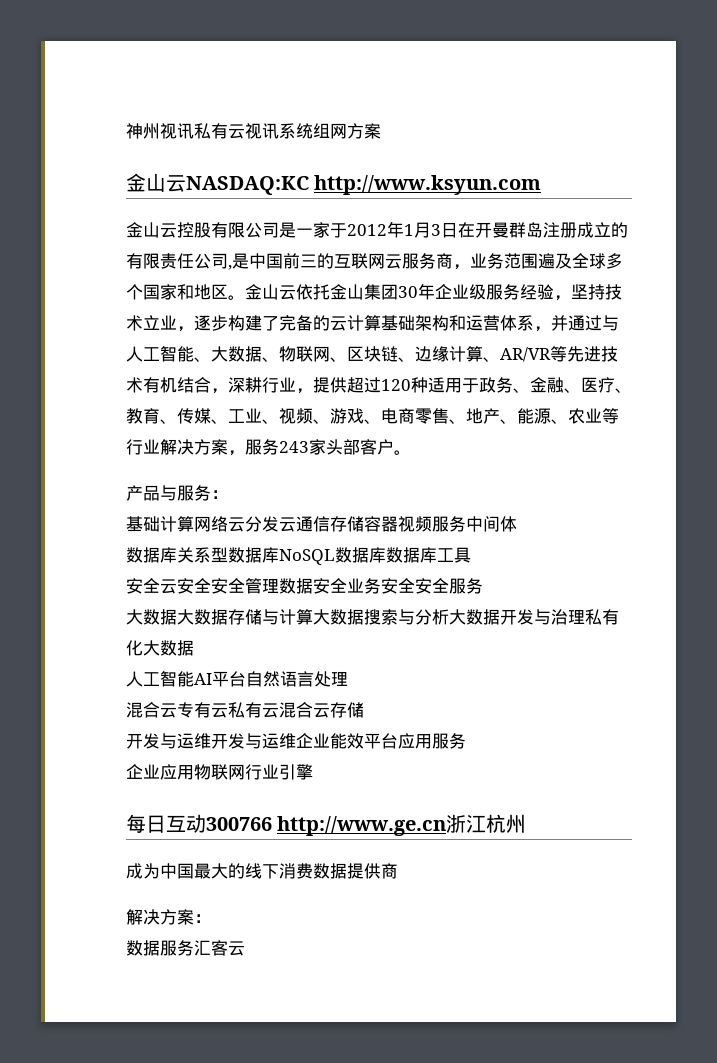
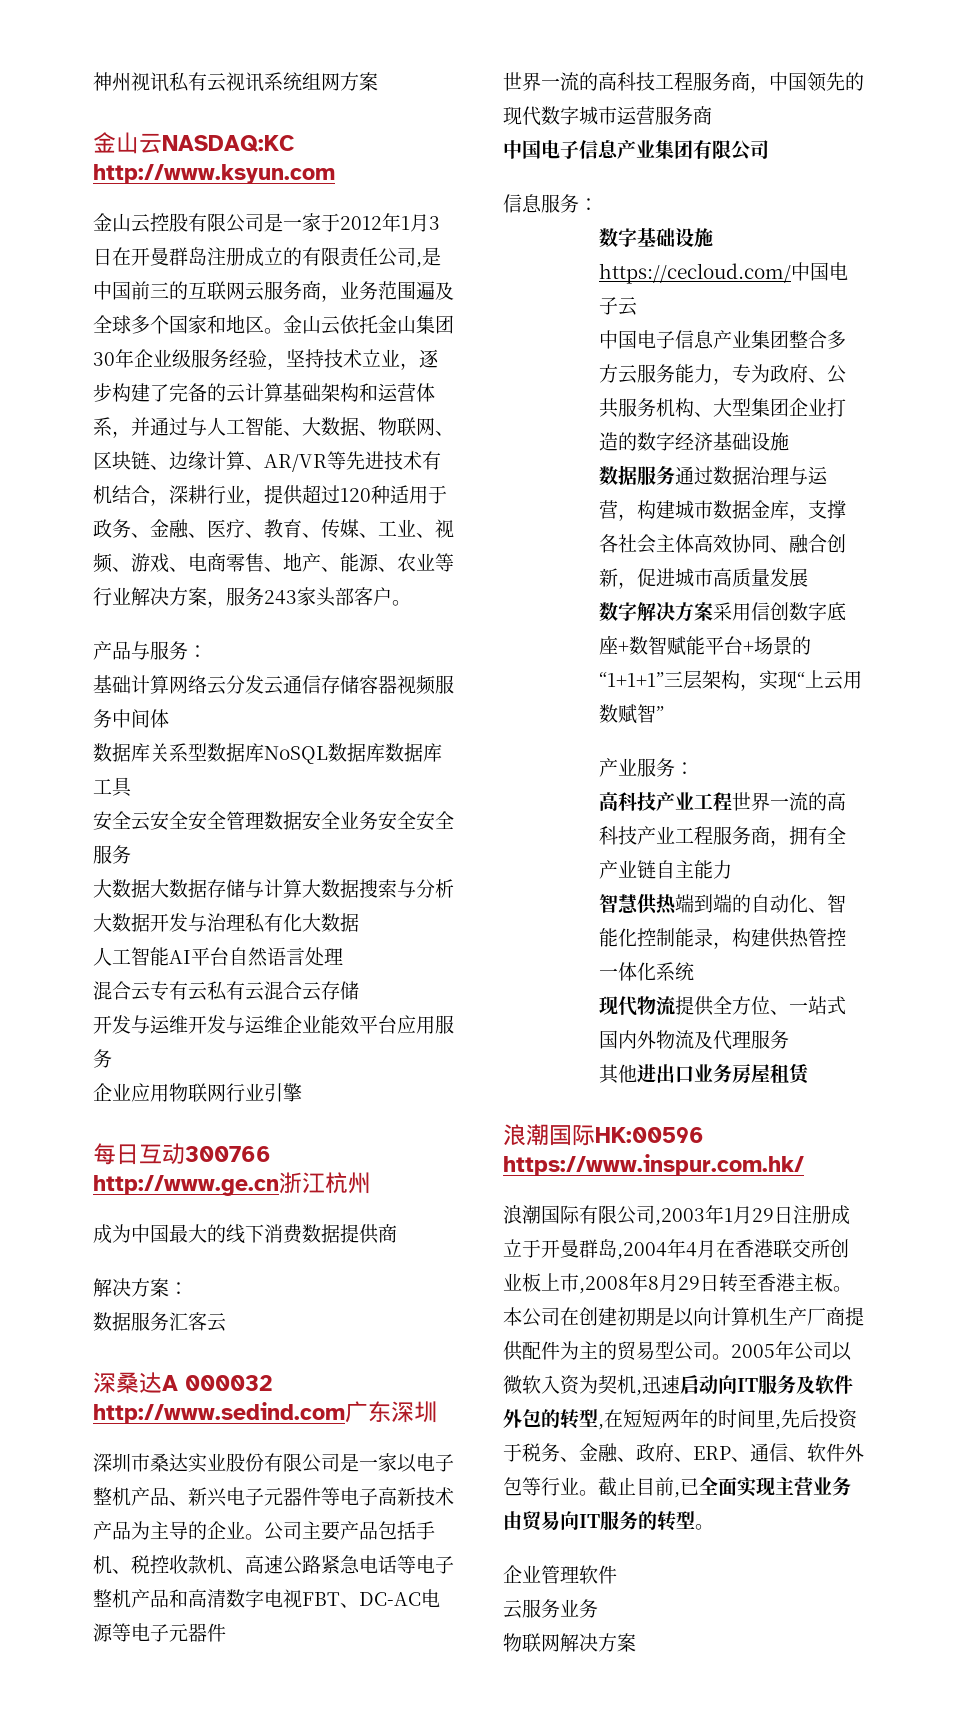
(245, 948) none -> [93,1372,272,1394] [93,1401,437,1424] [93,1453,454,1473] [93,1487,454,1507] [93,1521,435,1541] [93,1555,454,1575] [93,1589,440,1608] [93,1623,226,1642] [503,72,864,93] [503,106,712,126] [503,140,769,161] [503,194,598,213] [598,228,713,248] [598,262,848,284] [598,297,637,316] [598,330,846,349] [598,364,846,385] [598,398,846,418] [598,432,789,451] [598,465,828,485] [598,500,846,521] [598,534,846,554] [598,568,808,589] [598,602,846,622] [598,635,811,656] [598,670,862,691] [598,704,664,724] [598,758,694,777] [598,792,846,811] [598,826,846,847] [598,860,732,879] [598,893,846,915] [598,928,846,949] [598,962,694,981] [598,996,846,1016] [598,1030,789,1050] [598,1063,811,1084] [503,1124,704,1146] [503,1154,804,1176] [503,1205,850,1226] [503,1239,849,1260] [503,1273,852,1294] [503,1307,864,1327] [503,1341,852,1361] [503,1375,853,1396] [503,1409,858,1430] [503,1443,864,1463] [503,1477,851,1498] [503,1511,714,1531] [503,1565,617,1584] [503,1599,598,1619] [503,1633,636,1652] // 深桑达A 000032 http://www.sedind.com广东深圳 // 深圳市桑达实业股份有限公司是一家以电子整机产品、新兴电子元器件等电子高新技术产品为主导的企业。公司主要产品包括手机、税控收款机、高速公路紧急电话等电子整机产品和高清数字电视FBT、DC-AC电源等电子元器件 // 世界一流的高科技工程服务商，中国领先的现代数字城市运营服务商 // 中国电子信息产业集团有限公司 // 信息服务： // 数字基础设施https://cecloud.com/中国电子云 // 中国电子信息产业集团整合多方云服务能力，专为政府、公共服务机构、大型集团企业打造的数字经济基础设施 // 数据服务通过数据治理与运营，构建城市数据金库，支撑各社会主体高效协同、融合创新，促进城市高质量发展 // 数字解决方案采用信创数字底座+数智赋能平台+场景的“1+1+1”三层架构，实现“上云用数赋智” // 产业服务： // 高科技产业工程世界一流的高科技产业工程服务商，拥有全产业链自主能力 // 智慧供热端到端的自动化、智能化控制能录，构建供热管控一体化系统 // 现代物流提供全方位、一站式国内外物流及代理服务 // 其他进出口业务房屋租赁 // 浪潮国际HK:00596 https://www.inspur.com.hk/ // 浪潮国际有限公司,2003年1月29日注册成立于开曼群岛,2004年4月在香港联交所创业板上市,2008年8月29日转至香港主板。本公司在创建初期是以向计算机生产厂商提供配件为主的贸易型公司。2005年公司以微软入资为契机,迅速启动向IT服务及软件外包的转型,在短短两年的时间里,先后投资于税务、金融、政府、ERP、通信、软件外包等行业。截止目前,已全面实现主营业务由贸易向IT服务的转型。 // 企业管理软件 // 云服务业务 // 物联网解决方案

